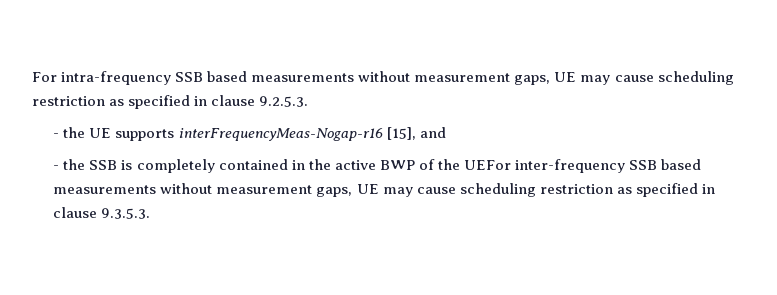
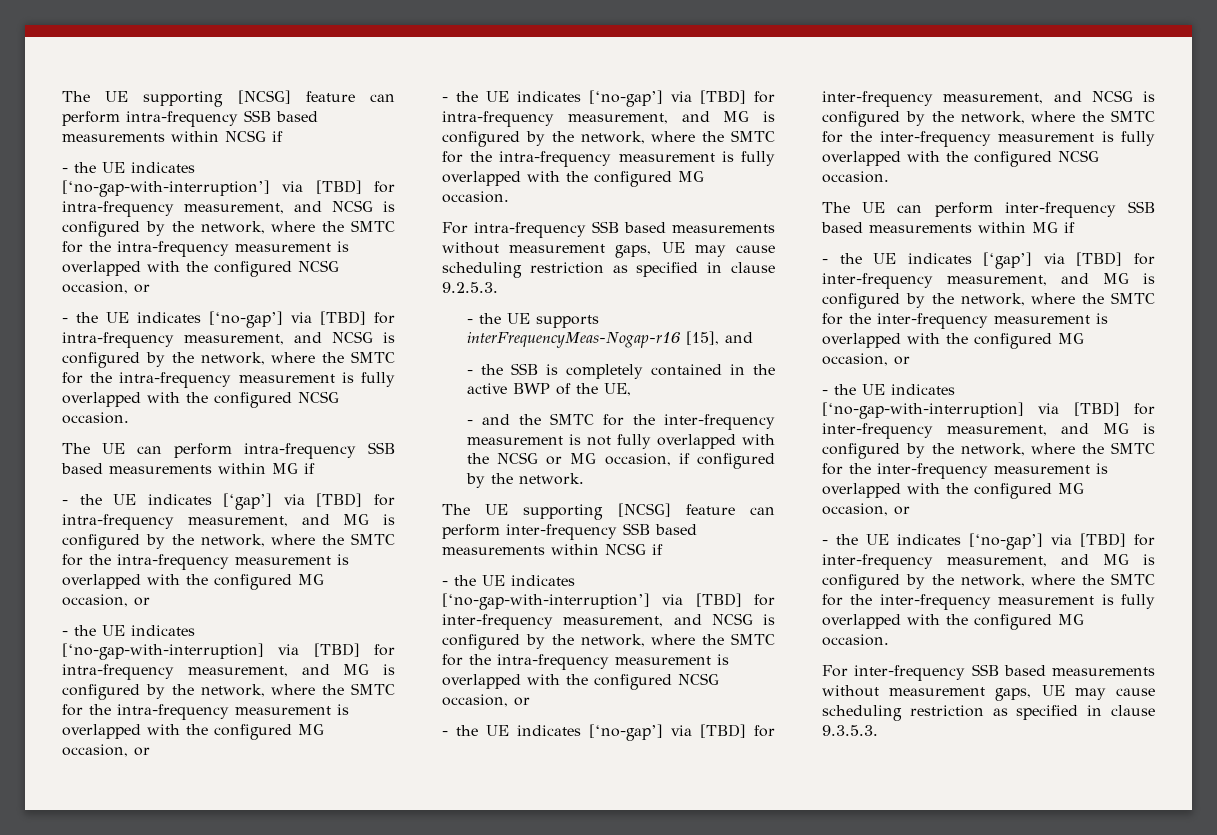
(32, 77) none -> [62,90,395,107] [62,110,318,127] [62,130,283,142] [62,162,195,173] [62,180,395,197] [62,200,395,217] [62,220,395,237] [62,241,349,257] [62,260,339,277] [62,281,150,294] [62,311,395,328] [62,331,395,348] [62,351,395,368] [62,372,395,388] [62,391,339,408] [62,412,129,424] [62,442,395,459] [61,463,315,474] [62,493,395,510] [62,514,395,530] [62,533,395,550] [62,554,349,570] [62,574,324,590] [62,594,150,607] [62,625,195,636] [62,643,395,660] [62,664,395,680] [62,683,395,700] [62,704,349,720] [62,724,324,740] [62,744,150,757] [442,90,775,107] [442,111,775,127] [442,130,775,147] [442,151,775,167] [442,171,704,187] [442,191,509,203] The UE supporting [NCSG] feature can perform intra-frequency SSB based measurements within NCSG if // - the UE indicates [‘no-gap-with-interruption’] via [TBD] for intra-frequency measurement, and NCSG is configured by the network, where the SMTC for the intra-frequency measurement is overlapped with the configured NCSG occasion, or // - the UE indicates [‘no-gap’] via [TBD] for intra-frequency measurement, and NCSG is configured by the network, where the SMTC for the intra-frequency measurement is fully overlapped with the configured NCSG occasion. // The UE can perform intra-frequency SSB based measurements within MG if // - the UE indicates [‘gap’] via [TBD] for intra-frequency measurement, and MG is configured by the network, where the SMTC for the intra-frequency measurement is overlapped with the configured MG occasion, or // - the UE indicates [‘no-gap-with-interruption] via [TBD] for intra-frequency measurement, and MG is configured by the network, where the SMTC for the intra-frequency measurement is overlapped with the configured MG occasion, or // - the UE indicates [‘no-gap’] via [TBD] for intra-frequency measurement, and MG is configured by the network, where the SMTC for the intra-frequency measurement is fully overlapped with the configured MG occasion. //
[463,160,511,170] UEFor -> [603,383,631,396] [466,413,775,430] [466,434,775,449] [466,452,775,469] [465,473,584,488] [442,503,775,520] [442,523,697,540] [442,543,663,555] [442,575,575,586] [442,593,775,610] [442,613,775,630] [442,633,775,650] [442,654,729,670] [442,673,719,690] [442,694,530,707] [442,724,775,741] [822,90,1155,107] [822,110,1155,127] [822,131,1155,147] [822,150,1099,167] [822,171,889,183] [822,201,1155,218] [821,222,1075,233] [822,252,1155,269] [822,273,1155,289] [822,292,1155,309] [822,313,1108,329] [822,333,1084,349] [822,353,910,366] [822,384,955,395] [822,402,1155,419] [822,423,1155,439] [822,442,1155,459] [822,463,1108,479] [822,483,1084,499] [822,503,910,516] [822,533,1155,550] [822,554,1155,570] [822,573,1155,590] [822,594,1155,610] [822,614,1084,630] [822,634,889,646] [822,665,848,677] UE, // - and the SMTC for the inter-frequency measurement is not fully overlapped with the NCSG or MG occasion, if configured by the network. // The UE supporting [NCSG] feature can perform inter-frequency SSB based measurements within NCSG if // - the UE indicates [‘no-gap-with-interruption’] via [TBD] for inter-frequency measurement, and NCSG is configured by the network, where the SMTC for the intra-frequency measurement is overlapped with the configured NCSG occasion, or // - the UE indicates [‘no-gap’] via [TBD] for inter-frequency measurement, and NCSG is configured by the network, where the SMTC for the inter-frequency measurement is fully overlapped with the configured NCSG occasion. // The UE can perform inter-frequency SSB based measurements within MG if // - the UE indicates [‘gap’] via [TBD] for inter-frequency measurement, and MG is configured by the network, where the SMTC for the inter-frequency measurement is overlapped with the configured MG occasion, or // - the UE indicates [‘no-gap-with-interruption] via [TBD] for inter-frequency measurement, and MG is configured by the network, where the SMTC for the inter-frequency measurement is overlapped with the configured MG occasion, or // - the UE indicates [‘no-gap’] via [TBD] for inter-frequency measurement, and MG is configured by the network, where the SMTC for the inter-frequency measurement is fully overlapped with the configured MG occasion. // For

